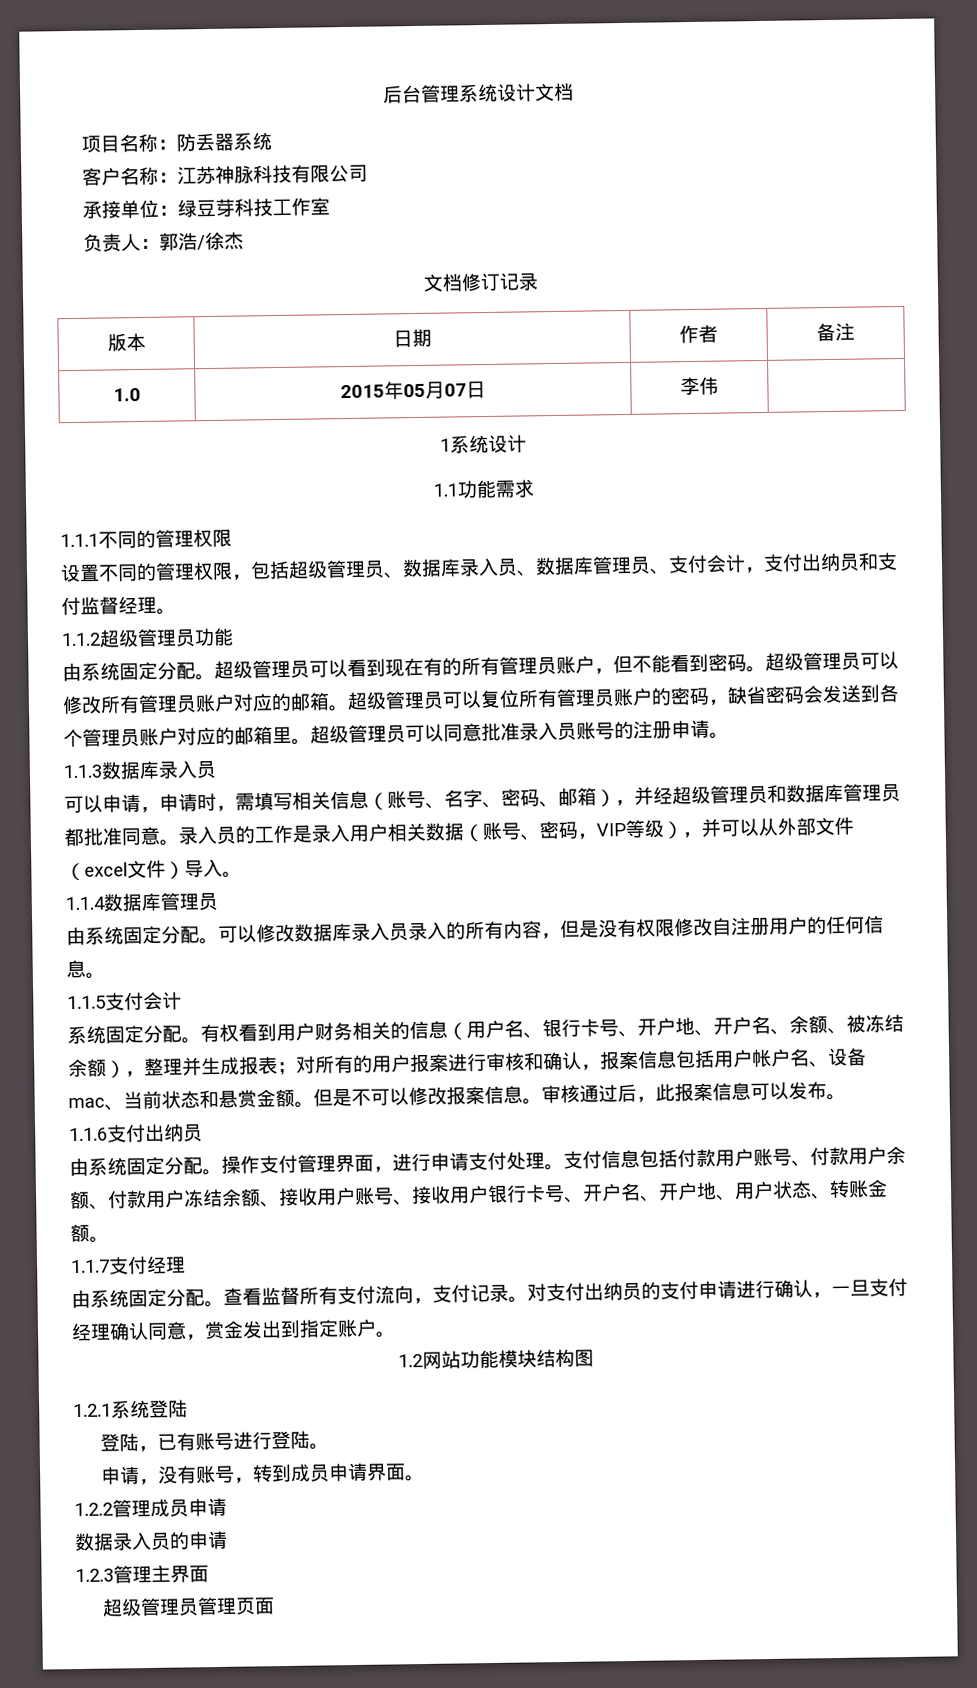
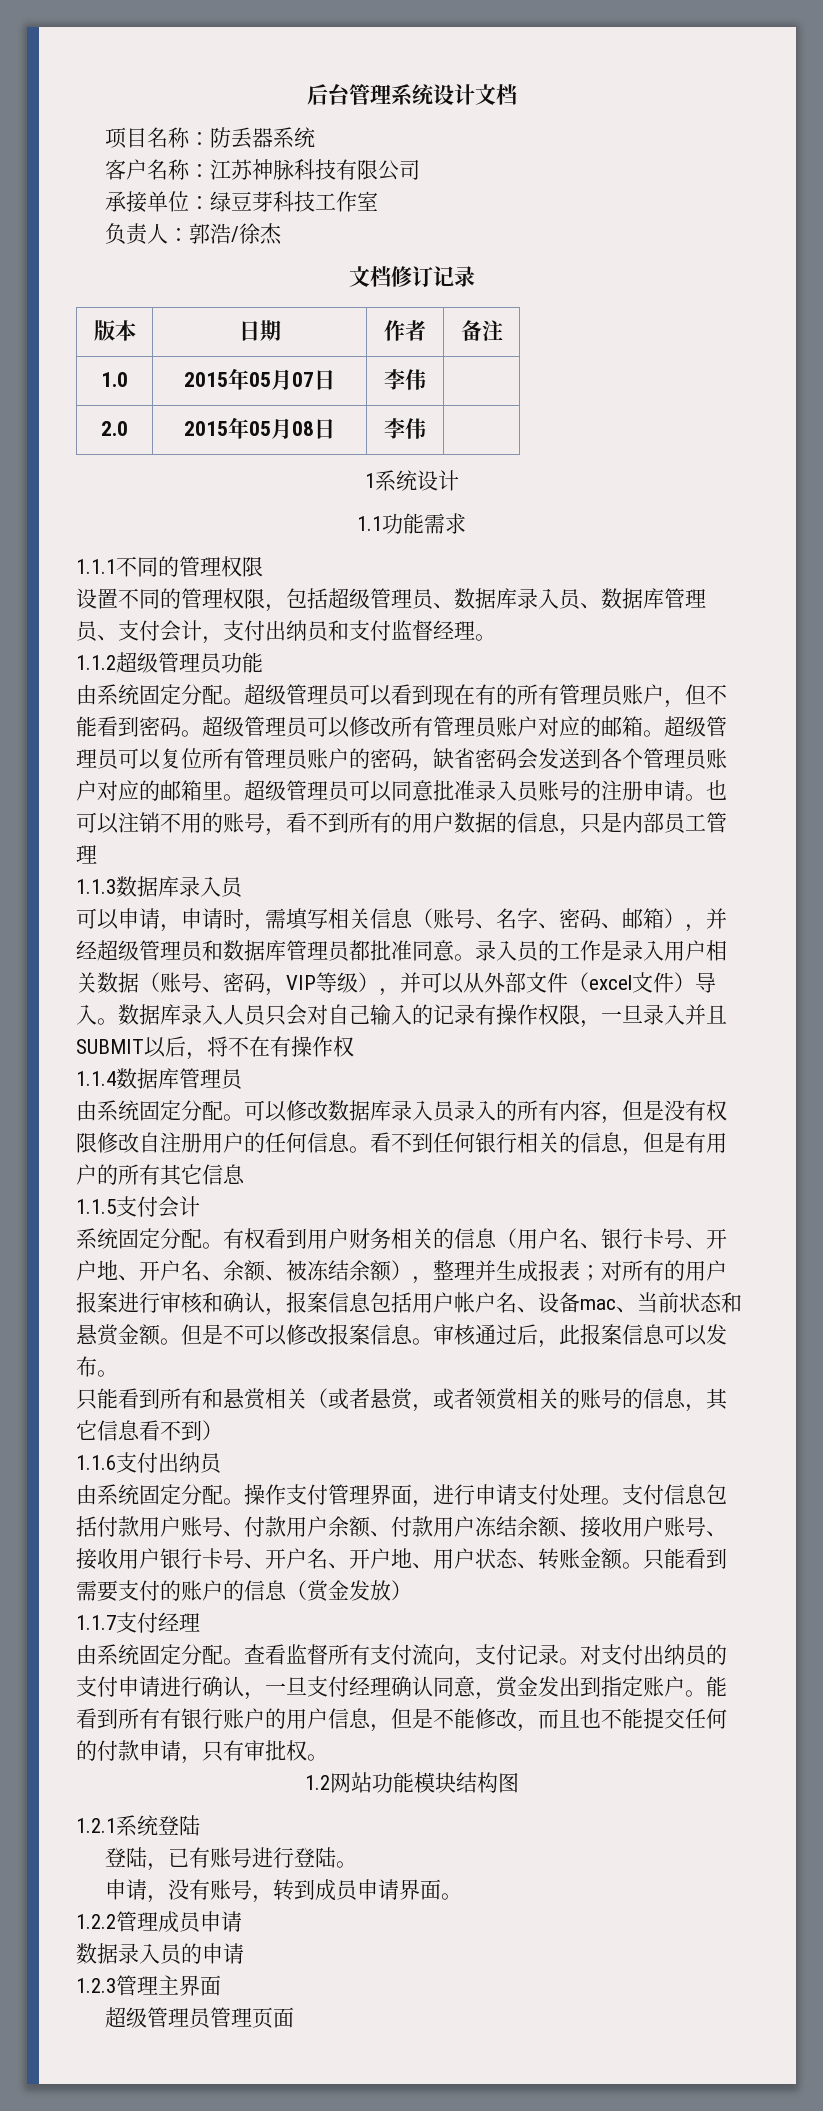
(719, 385) none -> [101,421,128,436] [184,417,335,439] [384,418,426,439] // 2.0 | 2015年05月08日 | 李伟 |
(729, 735) none -> [706,780,727,800] [76,812,727,836] [76,845,97,864] 也可以注销不用的账号，看不到所有的用户数据的信息，只是内部员工管理
(242, 874) none -> [118,1004,727,1028] [76,1036,354,1060] 数据库录入人员只会对自己输入的记录有操作权限，一旦录入并且SUBMIT以后，将不在有操作权
(105, 975) none -> [370,1132,727,1156] [76,1164,245,1186] 看不到任何银行相关的信息，但是有用户的所有其它信息
(846, 1097) none -> [76,1388,728,1412] [76,1420,223,1441] // 只能看到所有和悬赏相关（或者悬赏，或者领赏相关的账号的信息，其它信息看不到）
(109, 1239) none -> [643,1548,727,1570] [76,1580,412,1602] 只能看到需要支付的账户的信息（赏金发放）
(396, 1334) none -> [706,1676,727,1697] [76,1708,727,1732] [76,1740,328,1764] 能看到所有有银行账户的用户信息，但是不能修改，而且也不能提交任何的付款申请，只有审批权。

